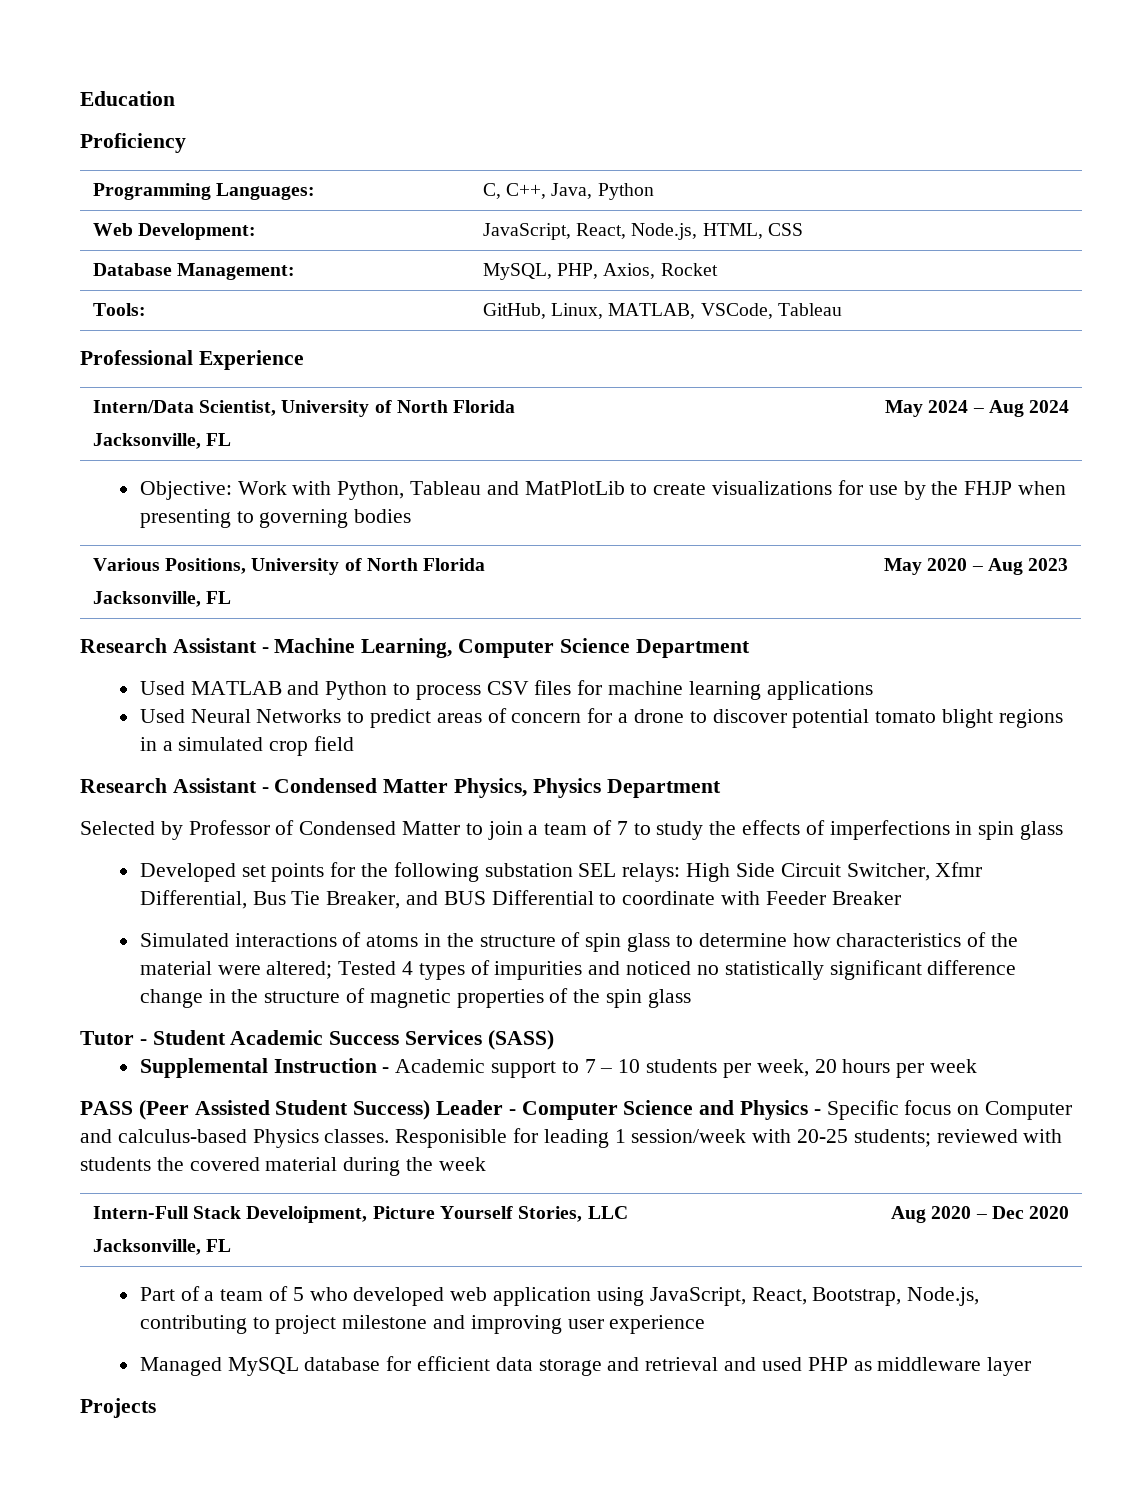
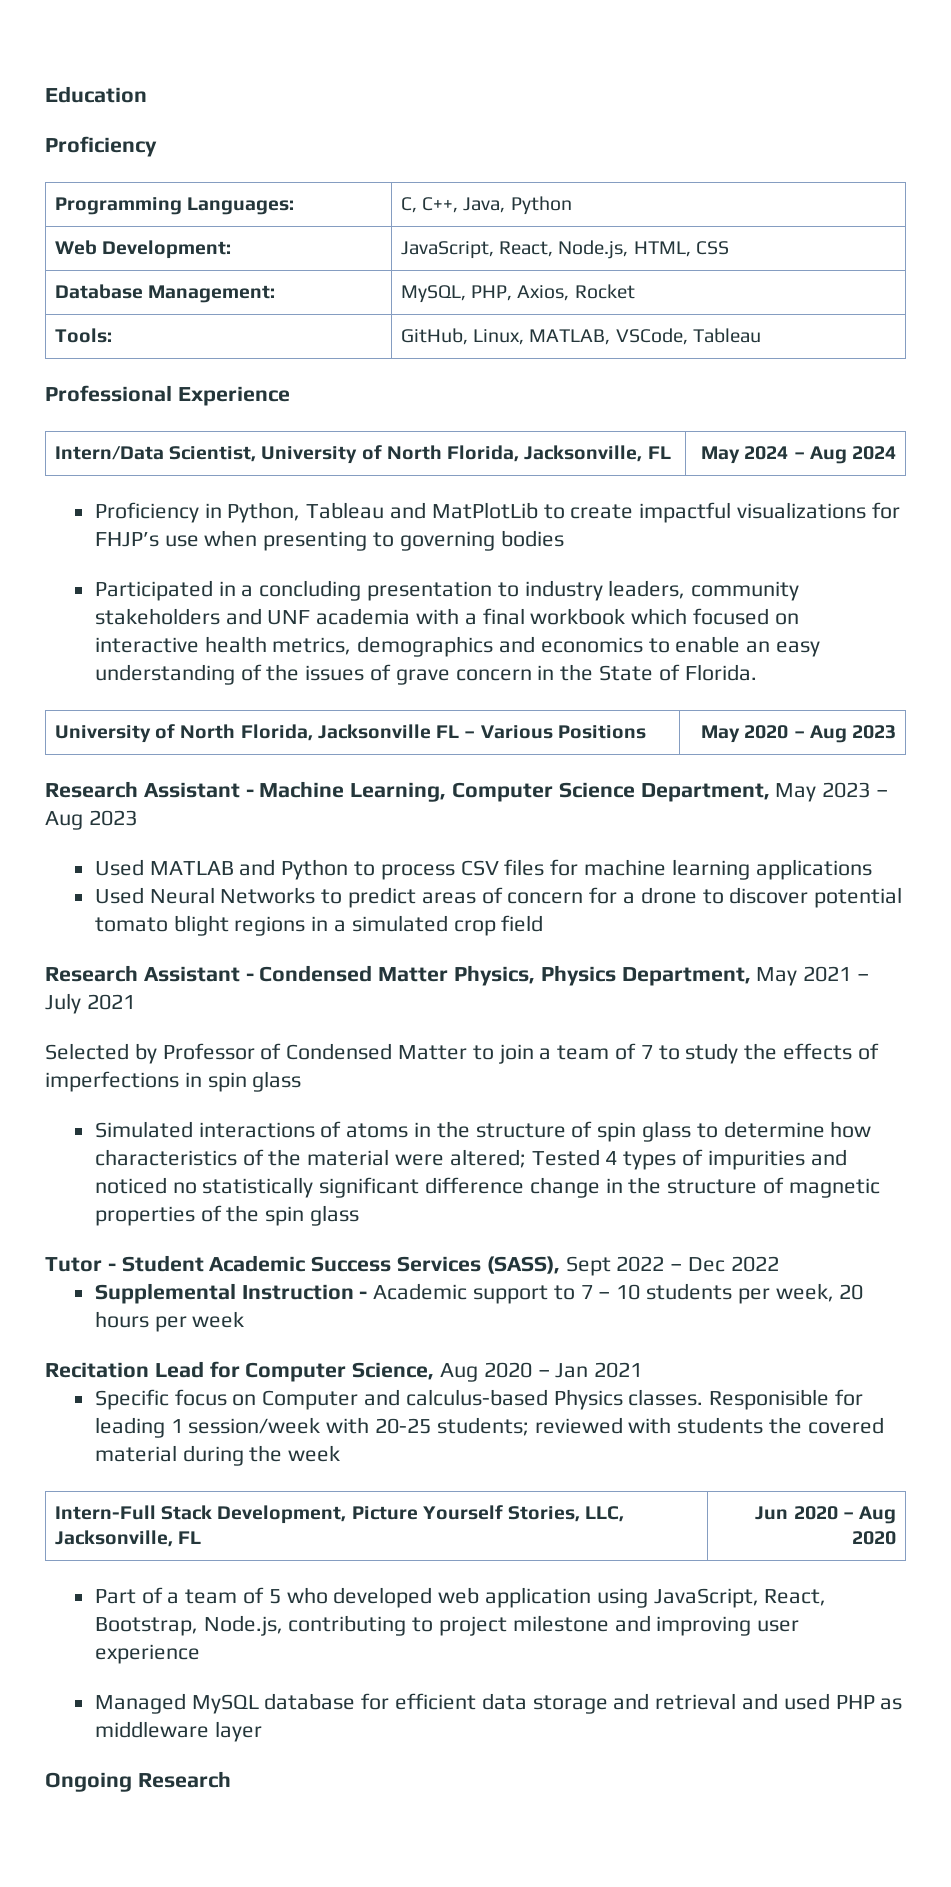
[453,400,516,413] Florida // -> [447,445,520,462] Florida,
[139,481,332,500] Objective: Work with -> [94,502,222,523] Proficiency in
(707, 489) none -> [639,502,732,523] impactful
[868,481,1013,500] use by the FHJP -> [94,532,199,547] FHJP’s use
[92,558,486,575] [92,591,232,607] // Various Positions, University of North Florida // Jacksonville, FL -> [94,580,800,601] [94,608,799,625] [94,636,821,657] [94,664,757,685] [54,724,646,743] // Participated in a concluding presentation to industry leaders, community stakeholders and UNF academia with a final workbook which focused on interactive health metrics, demographics and economics to enable an easy understanding of the issues of grave concern in the State of Florida. // University of North Florida, Jacksonville FL – Various Positions
[635,639,750,658] Department -> [640,782,889,802] [45,810,137,830] Department, May 2023 – Aug 2023
[606,779,721,798] Department -> [621,966,870,986] [45,993,135,1014] Department, May 2021 – July 2021
[139,862,983,882] [139,890,901,909] // Developed set points for the following substation SEL relays: High Side Circuit Switcher, Xfmr Differential, Bus Tie Breaker, and BUS Differential to coordinate with Feeder Breaker -> (302, 1081) none
[487,1030,554,1050] (SASS) -> [486,1256,779,1276] (SASS), Sept 2022 – Dec 2022
[80,1100,821,1120] PASS (Peer Assisted Student Success) Leader - Computer Science and Physics - -> [45,1361,643,1382] Recitation Lead for Computer Science, Aug 2020 – Jan 2021 //
[246,1206,368,1223] Develoipment, -> [217,1505,347,1524] Development,
[587,1206,628,1219] [92,1239,232,1255] [891,1206,1024,1223] LLC // Jacksonville, FL | Aug 2020 – Dec -> [585,1506,625,1522] [54,1530,202,1547] [755,1506,897,1524] LLC, Jacksonville, FL | Jun 2020 – Aug
[80,1398,156,1418] Projects -> [45,1771,231,1792] Ongoing Research

